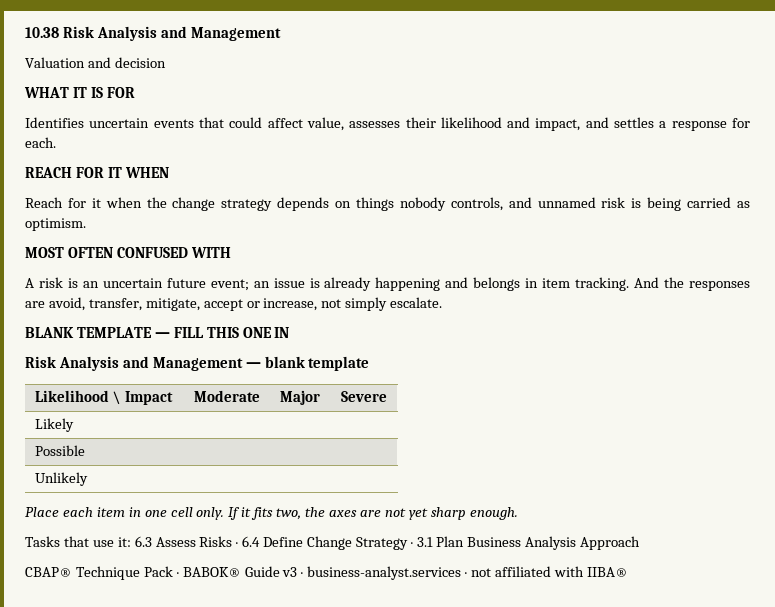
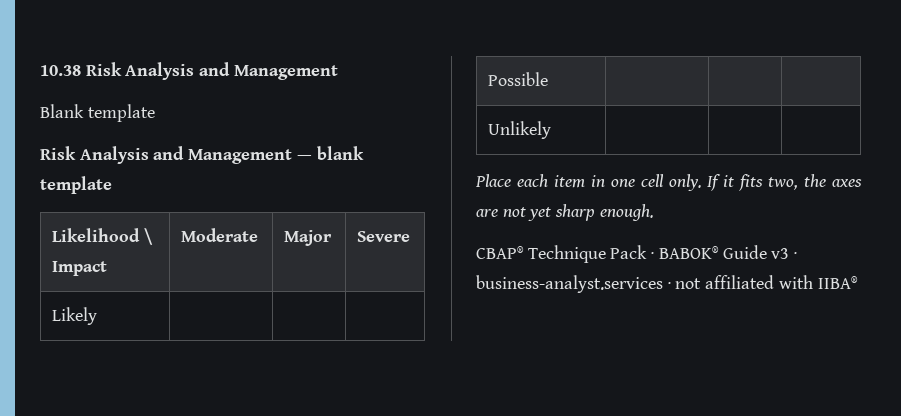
[25,57,166,68] [24,87,135,98] [25,117,750,131] [25,137,56,148] [25,167,169,178] [25,197,751,211] [25,218,86,231] [25,247,231,258] [25,277,750,291] [25,297,443,311] [25,327,290,338] Valuation and decision // WHAT IT IS FOR // Identifies uncertain events that could affect value, assesses their likelihood and impact, and settles a response for each. // REACH FOR IT WHEN // Reach for it when the change strategy depends on things nobody controls, and unnamed risk is being carried as optimism. // MOST OFTEN CONFUSED WITH // A risk is an uncertain future event; an issue is already happening and belongs in item tracking. And the responses are avoid, transfer, mitigate, accept or increase, not simply escalate. // BLANK TEMPLATE — FILL THIS ONE IN -> [40,104,155,122] Blank template
[25,536,640,550] // Tasks that use it: 6.3 Assess Risks · 6.4 Define Change Strategy · 3.1 Plan Business Analysis Approach -> (654, 212) none

